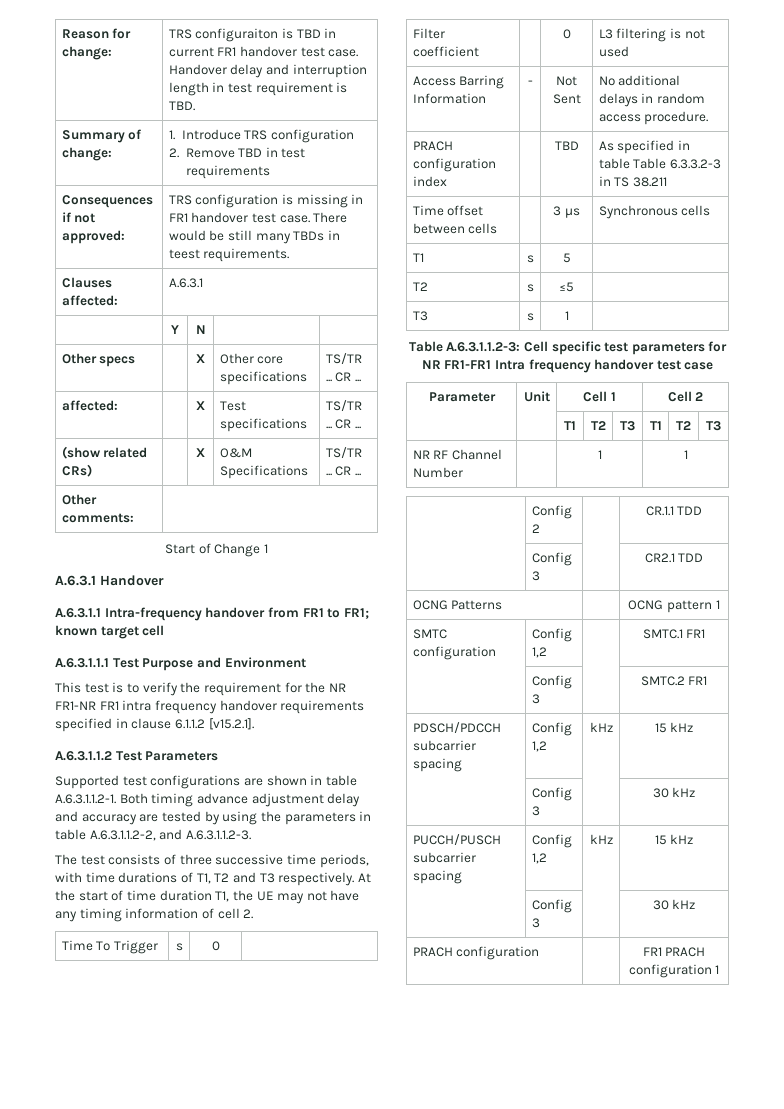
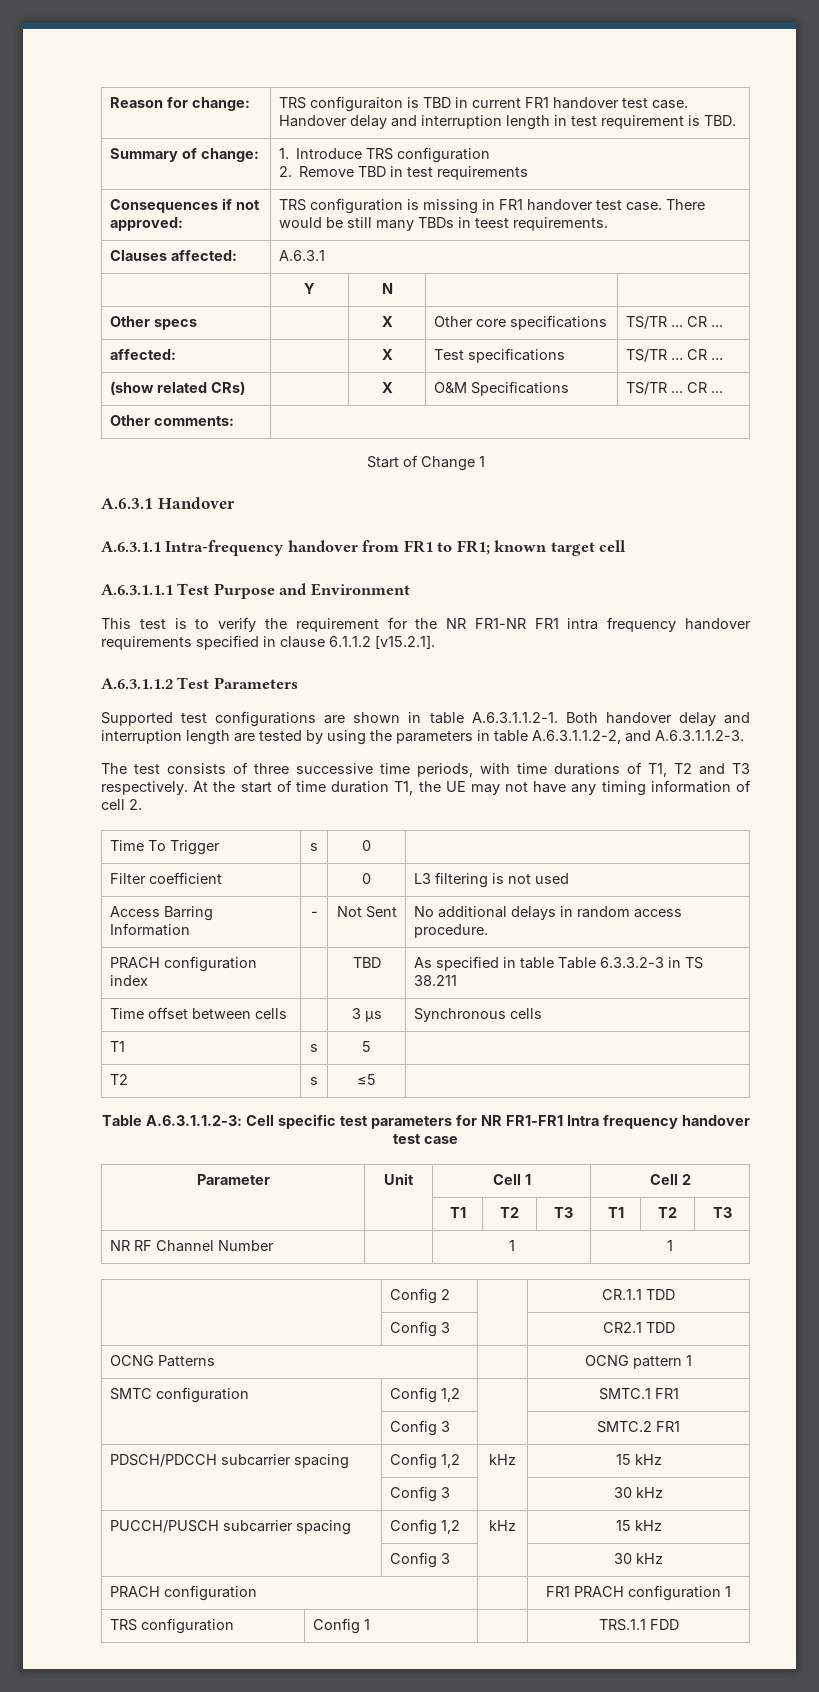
[151,793,361,807] [55,811,137,825] timing advance adjustment delay and accuracy -> [605,712,750,726] [101,730,230,745] handover delay and interruption length
[412,311,428,321] [526,313,534,321] [564,311,569,320] // T3 | s | 1 | -> (376, 1079) none
(720, 969) none -> [110,1618,235,1634] [313,1618,371,1634] [598,1619,679,1631] // TRS configuration | Config 1 | | TRS.1.1 FDD

